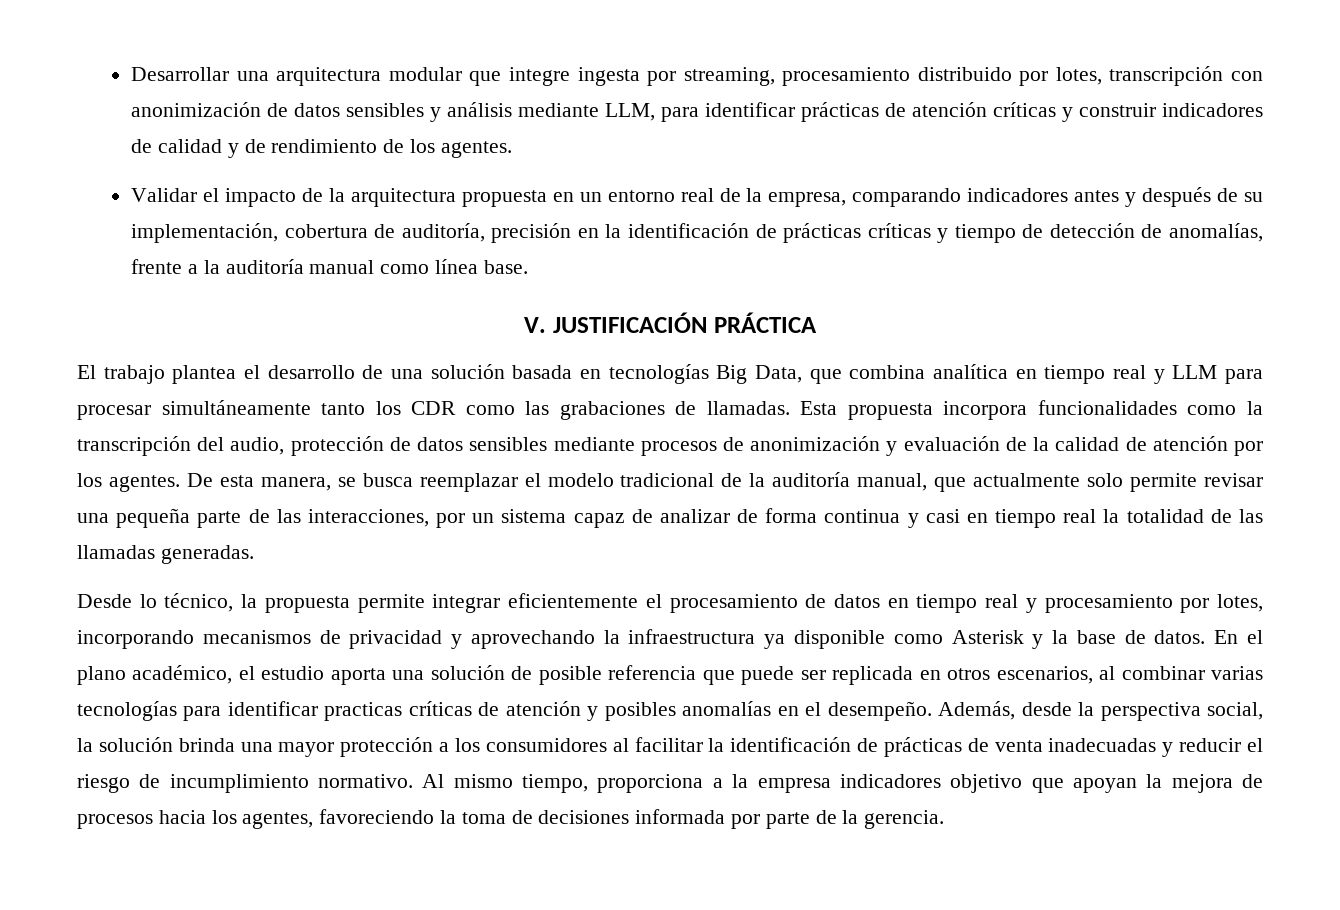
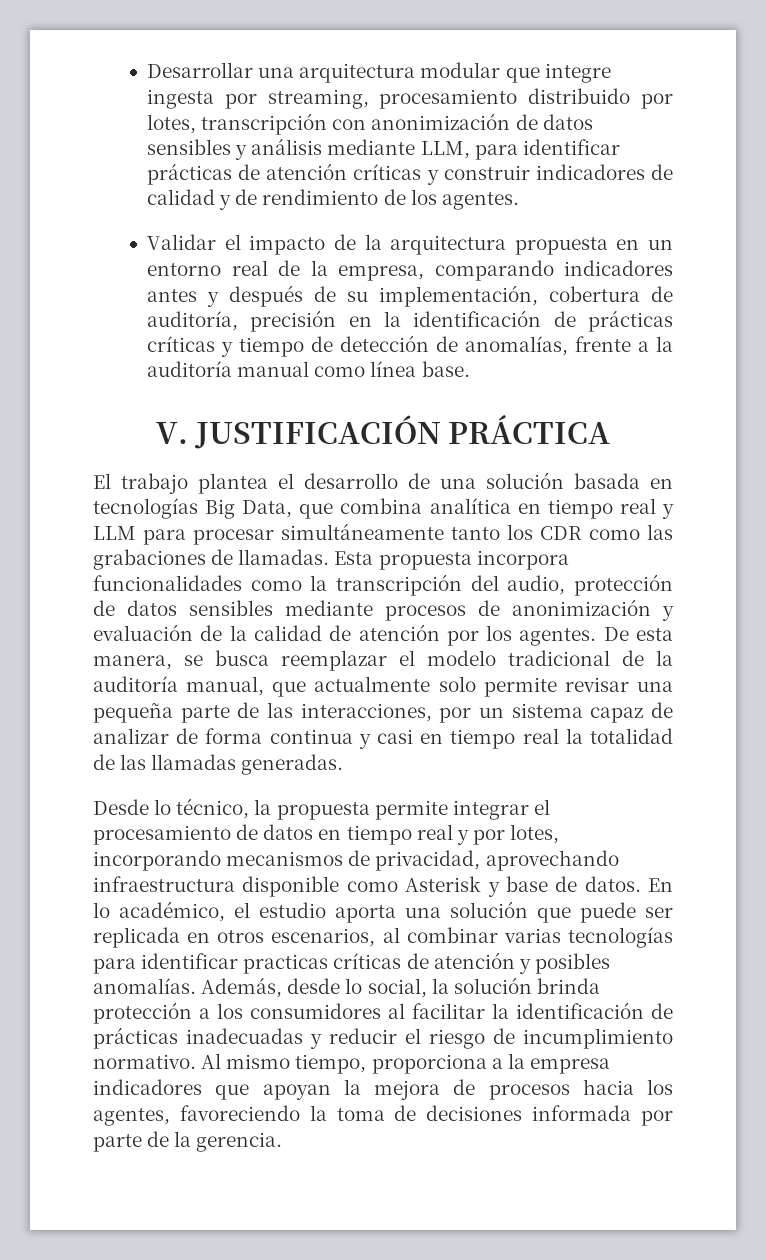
[508,593,639,608] eficientemente -> (529, 810) none
[1044,594,1173,613] procesamiento -> (469, 837) none
[349,629,786,649] privacidad y aprovechando la infraestructura ya -> [375,850,619,871] [93,876,235,892] privacidad, aprovechando infraestructura
[1052,630,1069,644] la -> (500, 889) none
[1247,630,1264,644] [77,666,126,685] el plano -> [93,902,110,918] lo
[511,665,697,685] de posible referencia -> (528, 909) none
[682,701,1201,721] anomalías en el desempeño. Además, desde la perspectiva -> [93,977,363,998] anomalías. Además, desde lo
[240,742,335,757] una mayor -> (600, 986) none
[967,738,1043,752] de venta -> (178, 1038) none
[950,774,1023,793] objetivo -> (202, 1087) none

